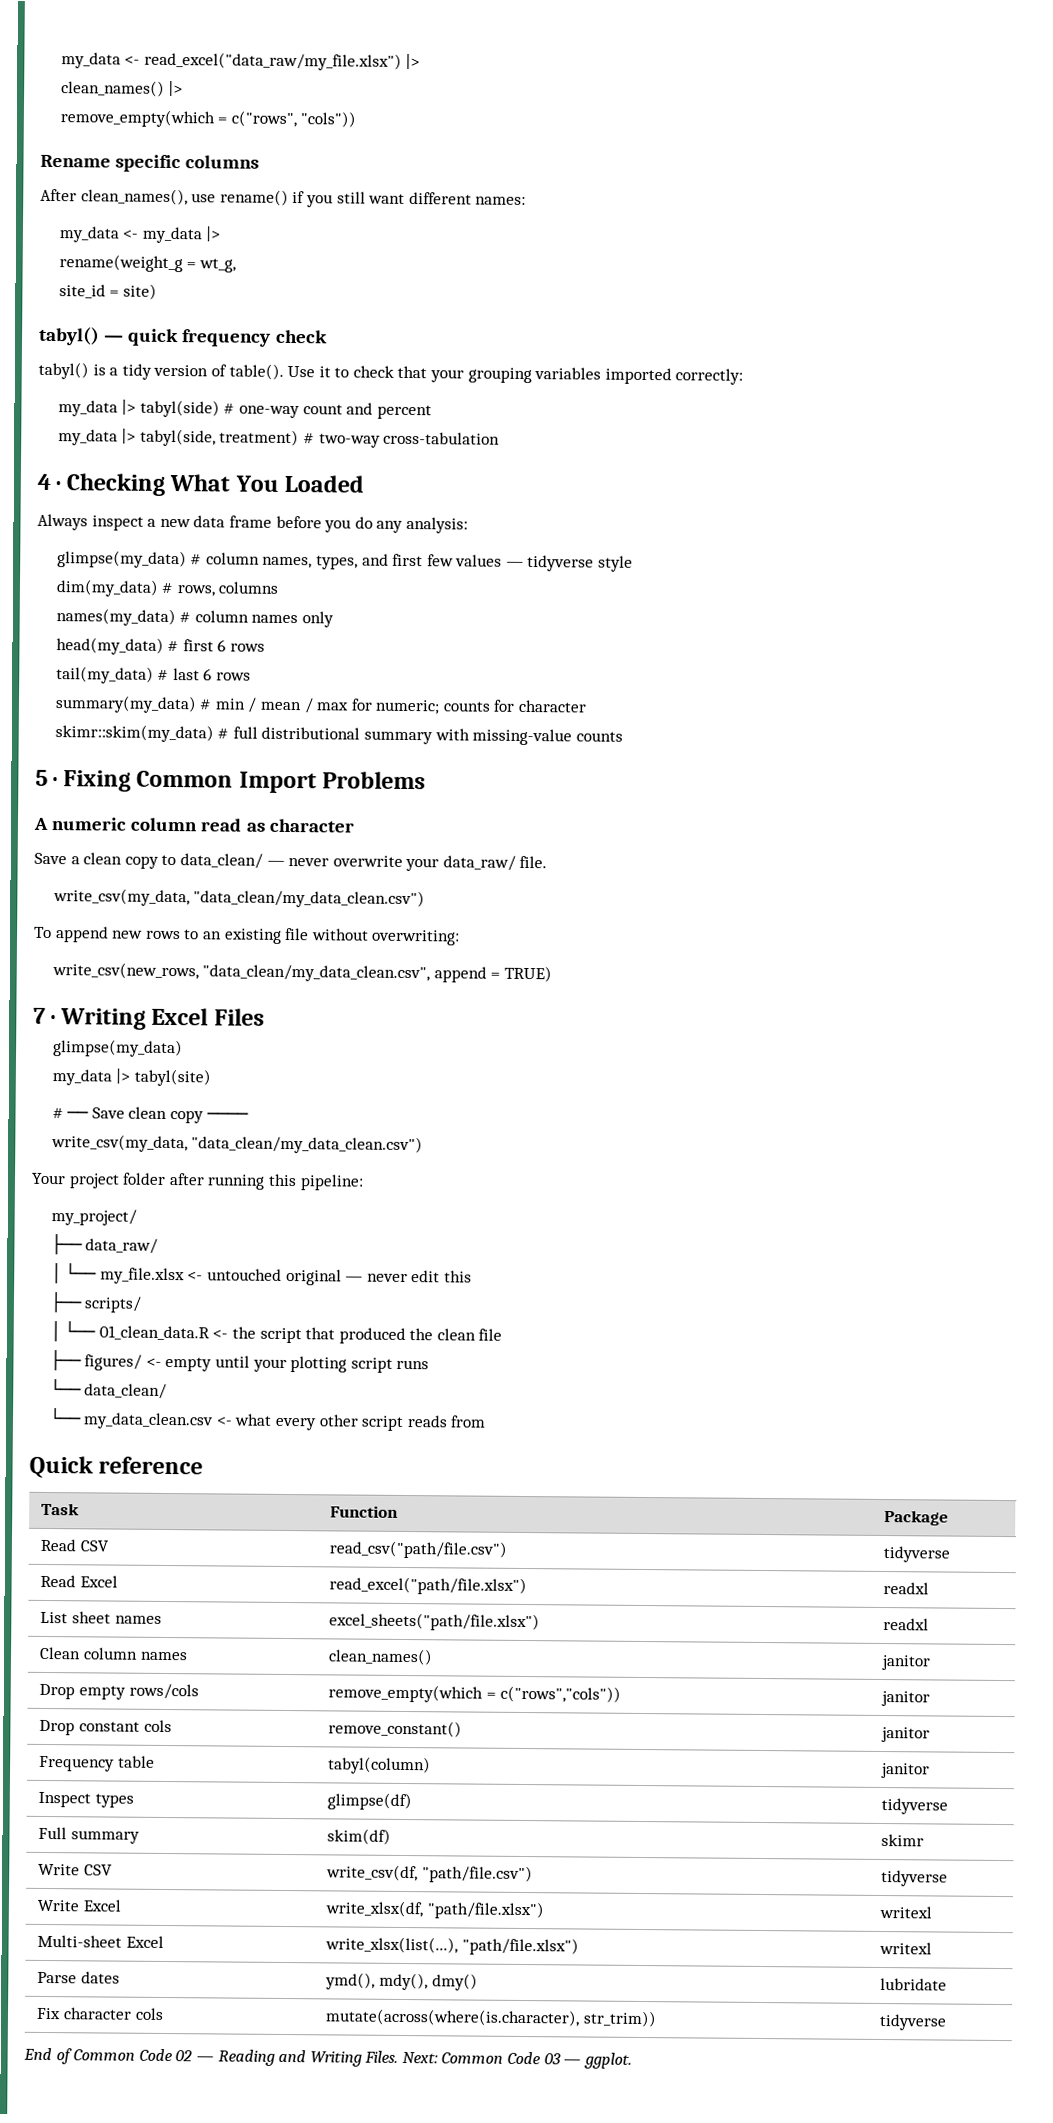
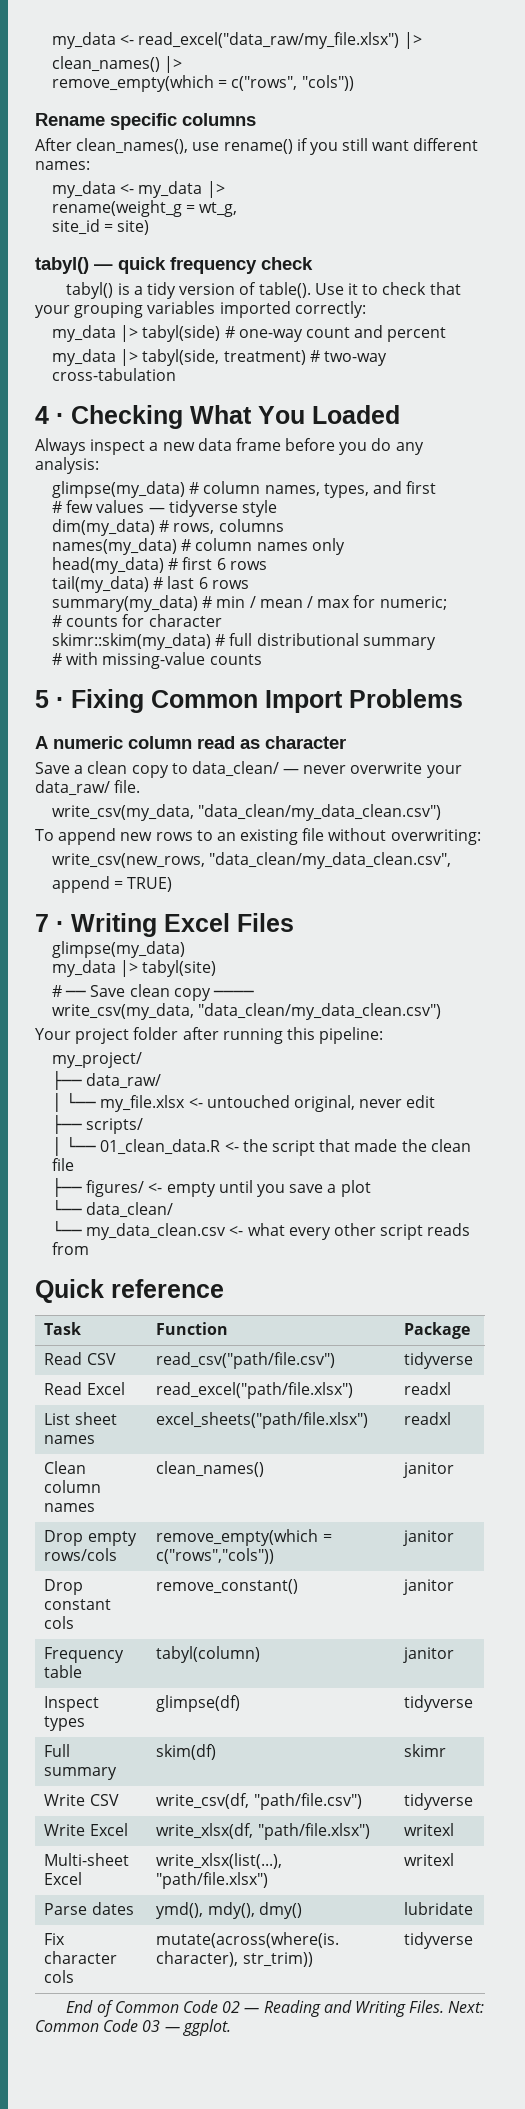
(424, 560) none -> [52,501,63,513] // #
(441, 707) none -> [52,615,63,627] // #
(433, 737) none -> [52,653,63,665] // #
(431, 973) none -> (452, 860) //
[285,1268,364,1286] original — -> [294,1095,356,1112] original,
[443,1270,472,1283] this -> (436, 1101) none
[338,1327,406,1344] produced -> [354,1139,398,1152] made
[252,1356,430,1373] your plotting script runs -> [257,1180,371,1197] you save a plot

